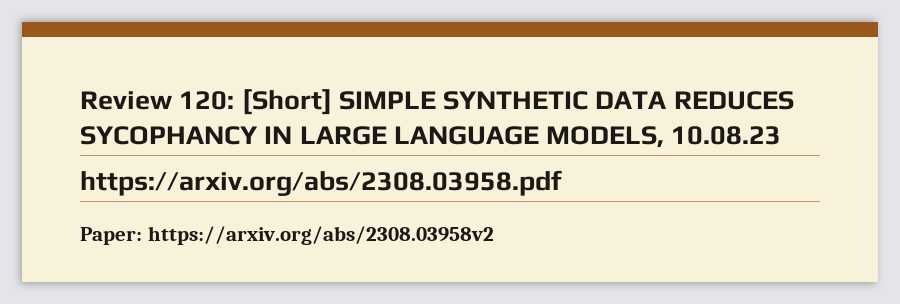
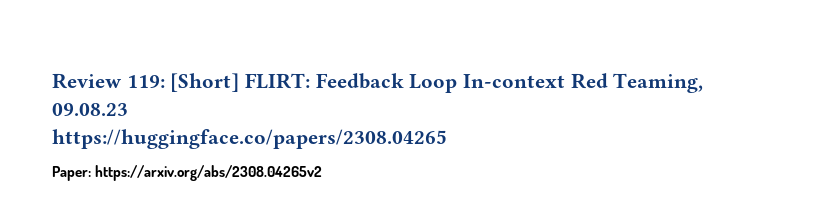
[179,89,794,115] [80,126,782,148] [80,170,562,196] 120: [Short] SIMPLE SYNTHETIC DATA REDUCES SYCOPHANCY IN LARGE LANGUAGE MODELS, 10.08.23 // https://arxiv.org/abs/2308.03958.pdf -> [126,73,704,93] [52,103,128,116] [52,129,447,149] 119: [Short] FLIRT: Feedback Loop In-context Red Teaming, 09.08.23 // https://huggingface.co/papers/2308.04265
[147,226,494,245] https://arxiv.org/abs/2308.03958v2 -> [95,165,323,181] https://arxiv.org/abs/2308.04265v2

